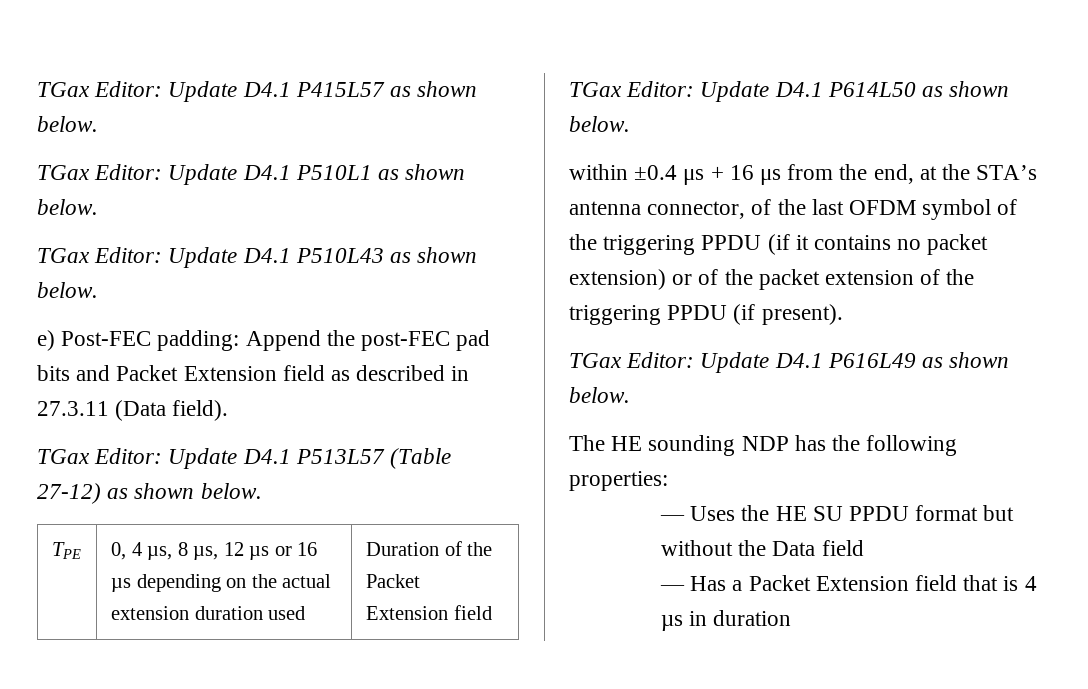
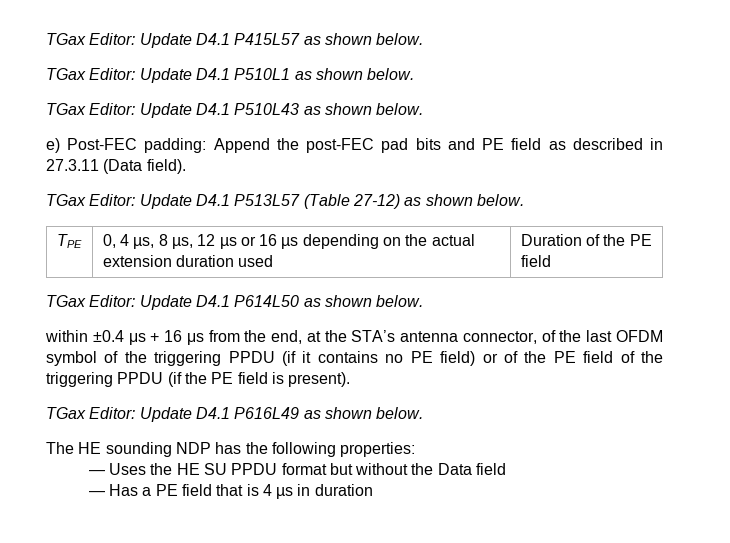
[116,365,277,381] Packet Extension -> [482,138,505,150] PE
[365,574,420,588] [365,606,448,620] Packet Extension -> [629,234,652,246] PE
[927,234,989,255] [569,269,666,290] packet extension) -> [410,351,476,366] PE field)
[758,269,975,290] [569,304,756,325] packet extension of the triggering PPDU (if -> [553,351,664,363] [46,372,284,387] PE field of the triggering PPDU (if the PE field is
[748,575,909,591] Packet Extension -> [155,484,178,496] PE

